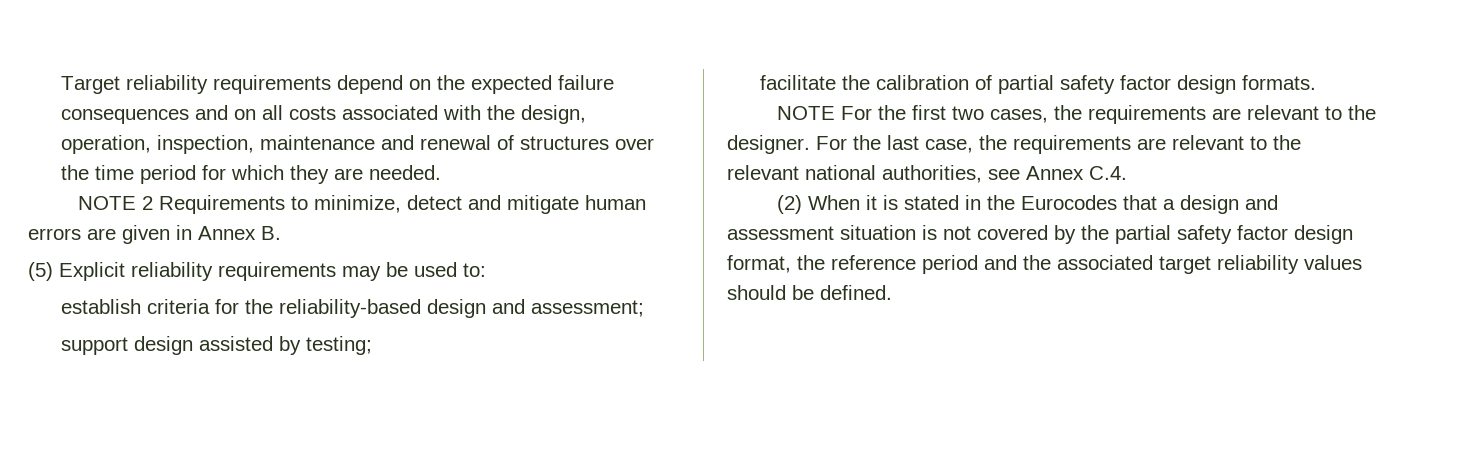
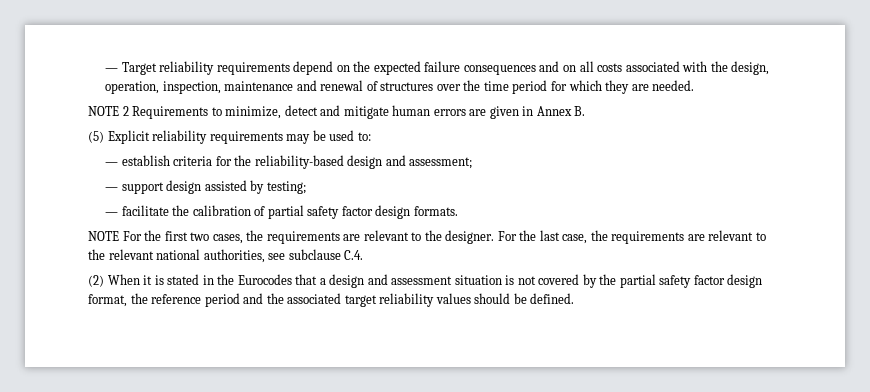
(61, 85) none -> [105,68,119,72] —
(486, 270) none -> [105,162,119,166] —
(645, 308) none -> [105,187,119,191] —
(373, 345) none -> [105,212,119,216] —
[1026,166,1084,180] Annex -> [288,249,341,260] subclause

